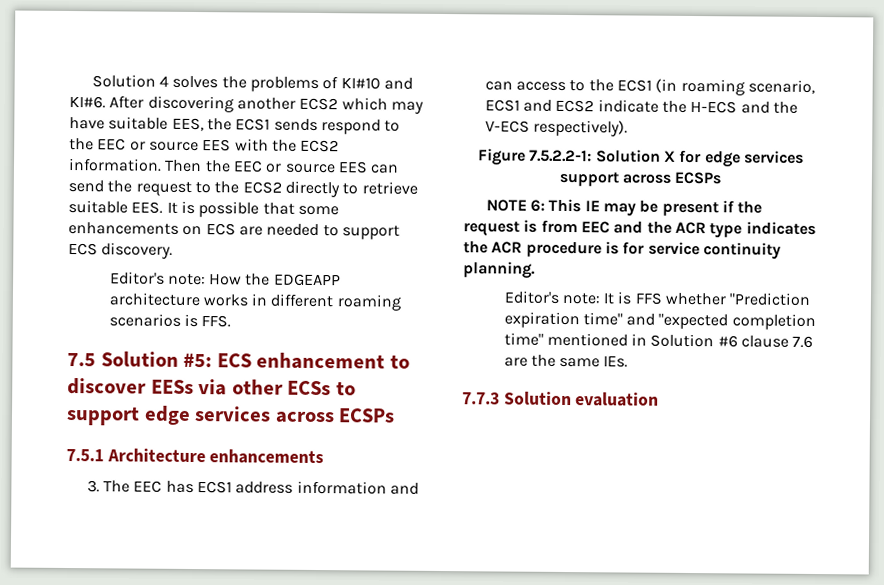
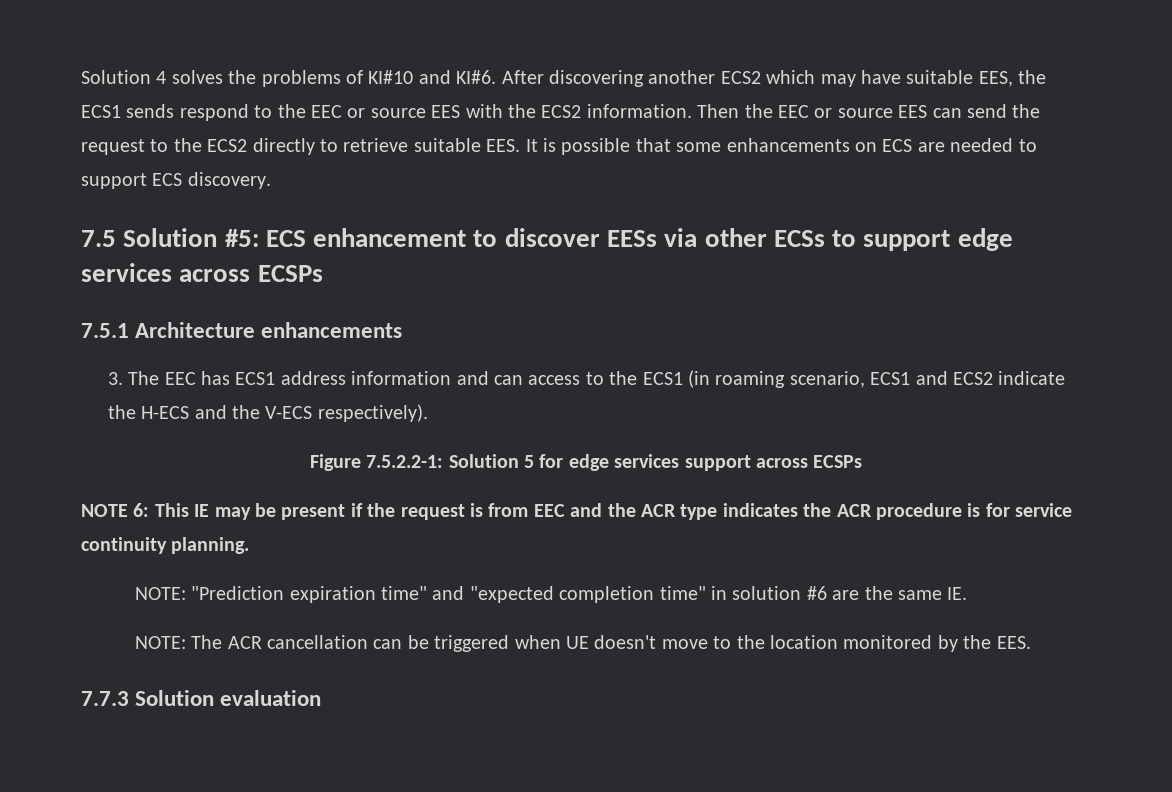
[109,271,341,287] [108,292,401,311] [108,313,232,328] // Editor's note: How the EDGEAPP architecture works in different roaming scenarios is FFS. -> (271, 180) none
[664,150,676,162] X -> [523,455,534,468] 5
[503,290,728,306] Editor's note: It is FFS whether -> [134,587,186,600] NOTE:
[546,332,814,348] [503,354,629,368] mentioned in Solution #6 clause 7.6 are the same IEs. -> [710,586,968,600] [134,635,1031,652] in solution #6 are the same IE. // NOTE: The ACR cancellation can be triggered when UE doesn't move to the location monitored by the EES.

